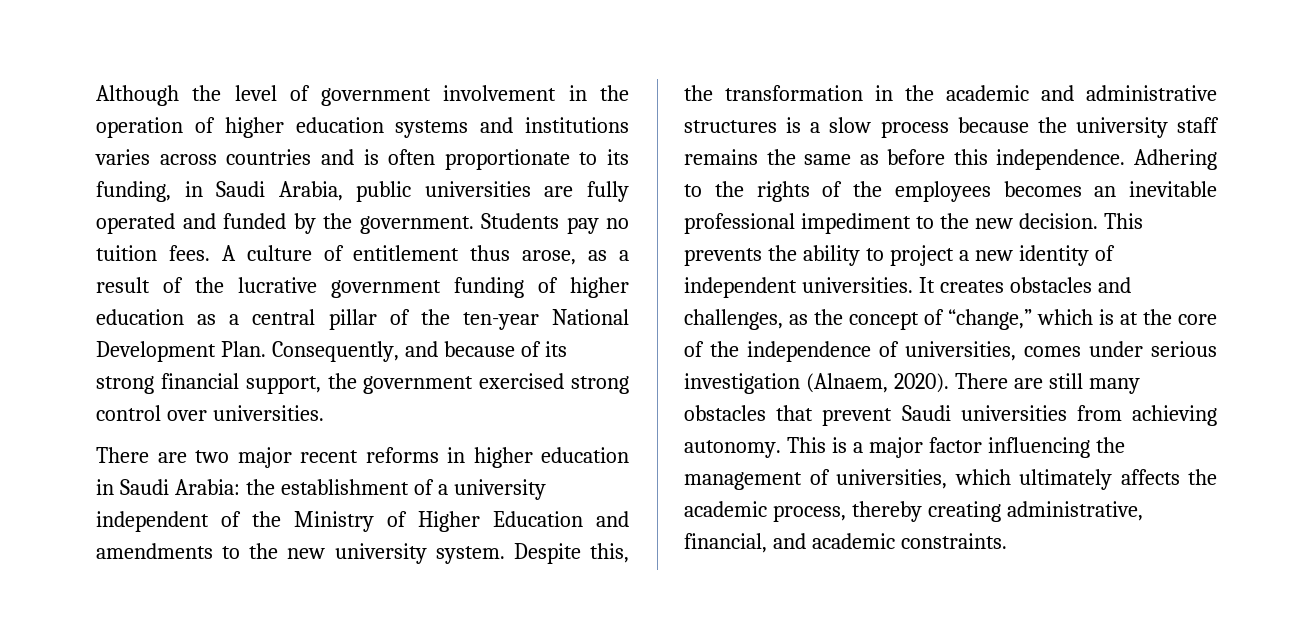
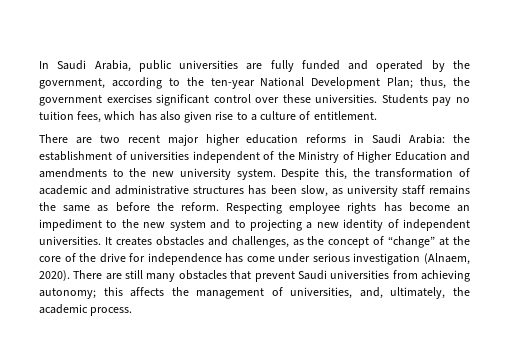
[96,85,629,106] [96,117,629,138] [95,149,629,170] [96,181,203,202] Although the level of government involvement in the operation of higher education systems and institutions varies across countries and is often proportionate to its funding, in -> [39,61,49,69] In
[96,213,629,234] [96,245,630,265] [96,277,629,298] [96,309,629,330] [96,341,567,362] [96,373,629,394] [96,405,324,421] operated and funded by the government. Students pay no tuition fees. A culture of entitlement thus arose, as a result of the lucrative government funding of higher education as a central pillar of the ten-year National Development Plan. Consequently, and because of its strong financial support, the government exercised strong control over universities. -> [301,60,470,72] [39,77,471,89] [39,94,470,106] [39,111,377,123] funded and operated by the government, according to the ten-year National Development Plan; thus, the government exercises significant control over these universities. Students pay no tuition fees, which has also given rise to a culture of entitlement.
[237,447,629,468] major recent reforms in higher education -> [127,134,347,146] recent major higher education reforms
[437,479,546,500] a university -> [130,151,189,160] universities
[875,85,934,101] in the -> [458,168,470,177] of
[786,117,1067,138] is a slow process because the -> [248,185,343,197] has been slow, as
[953,149,1217,170] [684,181,1217,202] [684,213,1143,234] [684,245,954,266] this independence. Adhering to the rights of the employees becomes an inevitable professional impediment to the new decision. This prevents the ability to project -> [156,202,470,214] [39,219,302,231] the reform. Respecting employee rights has become an impediment to the new system and to projecting
[948,309,1114,330] “change,” which is -> [388,236,436,248] “change”
[747,341,1081,362] independence of universities, comes -> [99,253,275,265] drive for independence has come
[684,437,1125,458] [684,469,1217,490] [684,501,1143,522] [684,533,1007,553] autonomy. This is a major factor influencing the management of universities, which ultimately affects the academic process, thereby creating administrative, financial, and academic constraints. -> [39,287,470,299] [39,304,133,316] autonomy; this affects the management of universities, and, ultimately, the academic process.

